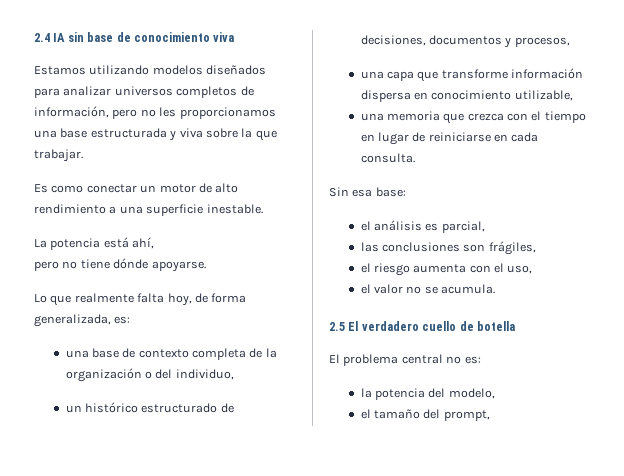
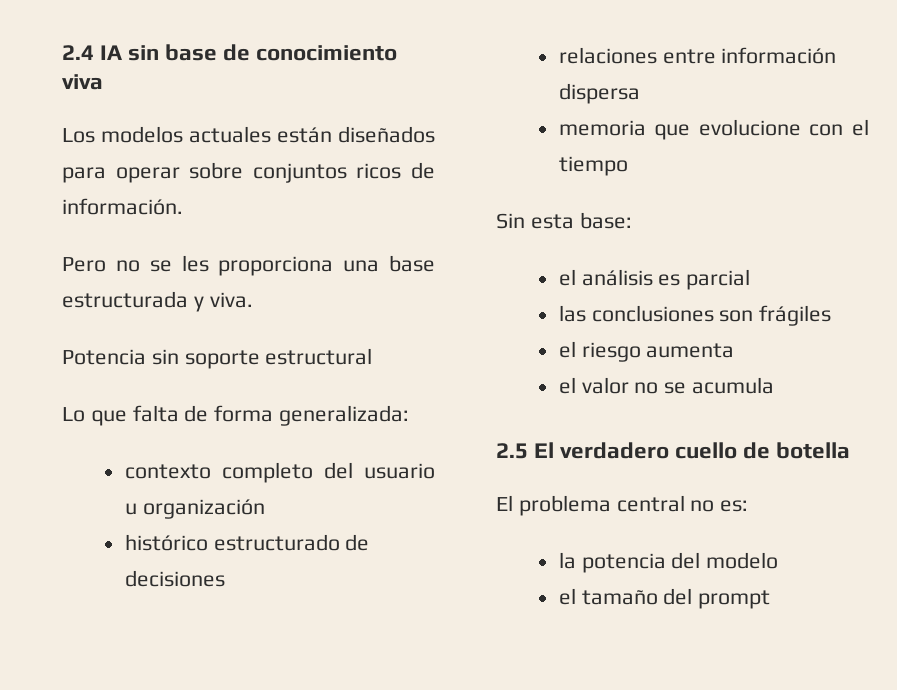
[34,65,267,75] [34,86,254,98] [34,106,276,119] [34,128,277,141] [34,149,83,162] [34,183,239,193] [34,204,263,216] [34,237,155,250] [34,258,206,272] [34,293,247,306] [34,314,131,327] [65,348,277,360] [65,368,234,382] [65,402,234,413] [360,35,570,48] [360,68,584,82] [360,90,573,102] [360,113,384,121] Estamos utilizando modelos diseñados para analizar universos completos de información, pero no les proporcionamos una base estructurada y viva sobre la que trabajar. // Es como conectar un motor de alto rendimiento a una superficie inestable. // La potencia está ahí, // pero no tiene dónde apoyarse. // Lo que realmente falta hoy, de forma generalizada, es: // una base de contexto completa de la organización o del individuo, // un histórico estructurado de decisiones, documentos y procesos, // una capa que transforme información dispersa en conocimiento utilizable, // una -> [62,126,435,143] [62,162,435,183] [62,198,183,215] [62,255,435,276] [62,291,253,312] [62,348,373,369] [62,405,410,426] [124,462,435,483] [124,499,265,519] [124,534,370,551] [124,570,225,587] [558,47,837,64] [558,83,640,104] Los modelos actuales están diseñados para operar sobre conjuntos ricos de información. // Pero no se les proporciona una base estructurada y viva. // Potencia sin soporte estructural // Lo que falta de forma generalizada: // contexto completo del usuario u organización // histórico estructurado de decisiones // relaciones entre información dispersa //
[467,113,504,121] crezca -> [698,119,801,136] evolucione
[360,132,539,145] [360,153,415,163] en lugar de reiniciarse en cada consulta. -> (628, 166) none
[352,189,373,197] esa -> [530,214,574,229] esta
[441,221,485,233] parcial, -> [686,269,751,290] parcial
[488,241,536,255] frágiles, -> [759,305,832,326] frágiles
[469,263,533,274] con el uso, -> (735, 350) none
[441,284,496,294] acumula. -> [692,377,775,394] acumula
[448,388,495,399] modelo, -> [706,552,779,569] modelo
[443,410,490,421] prompt, -> [698,590,771,609] prompt

